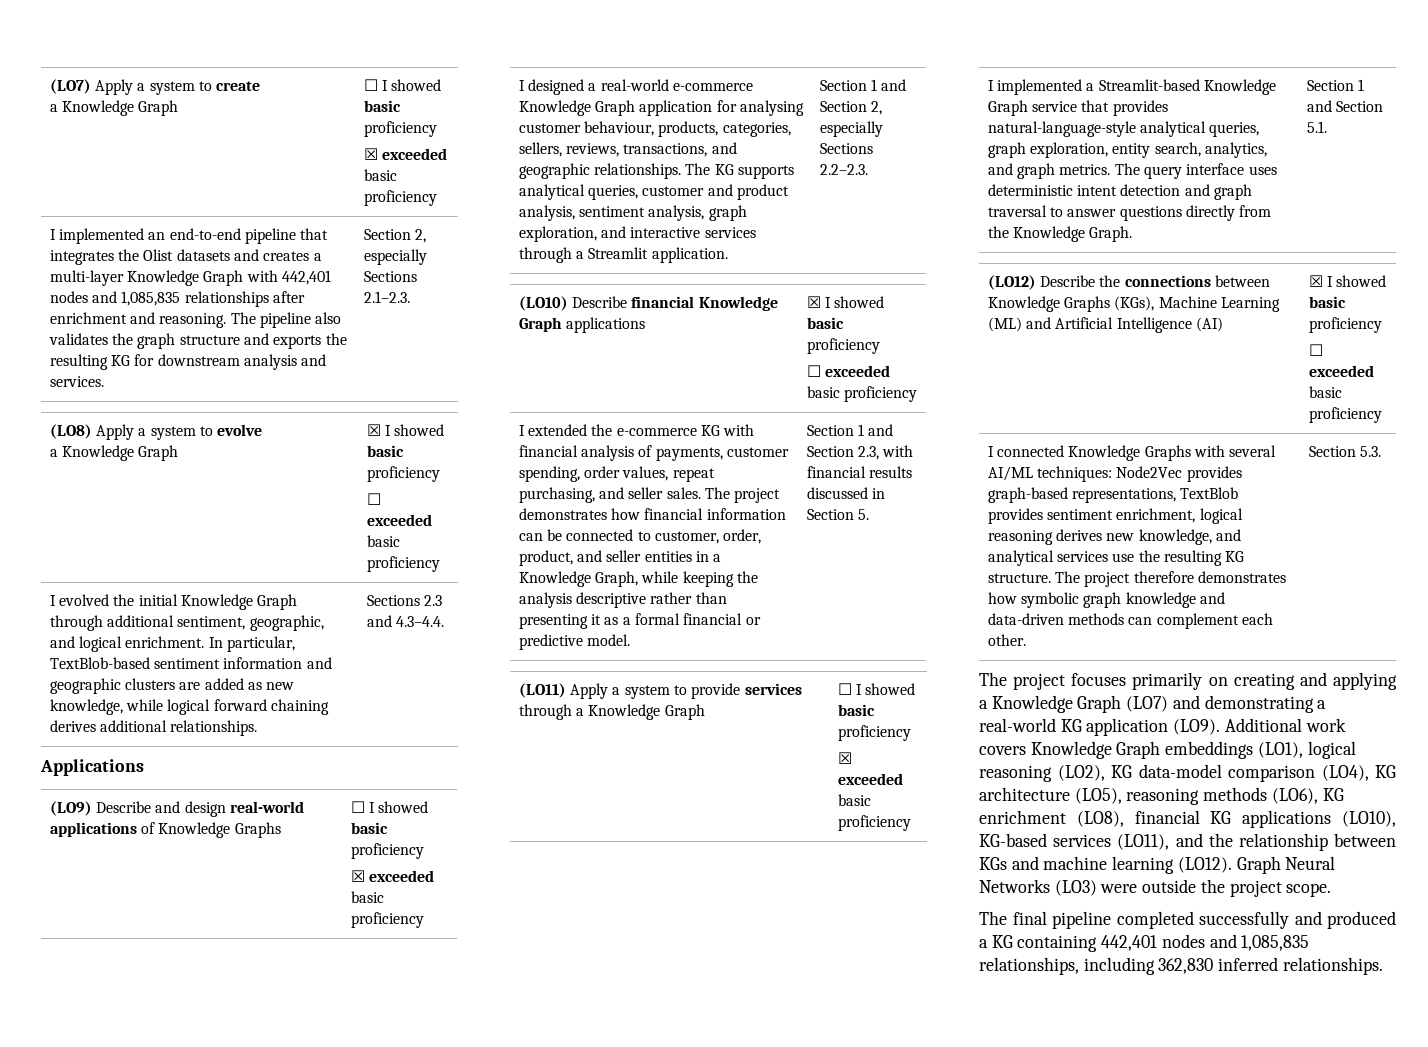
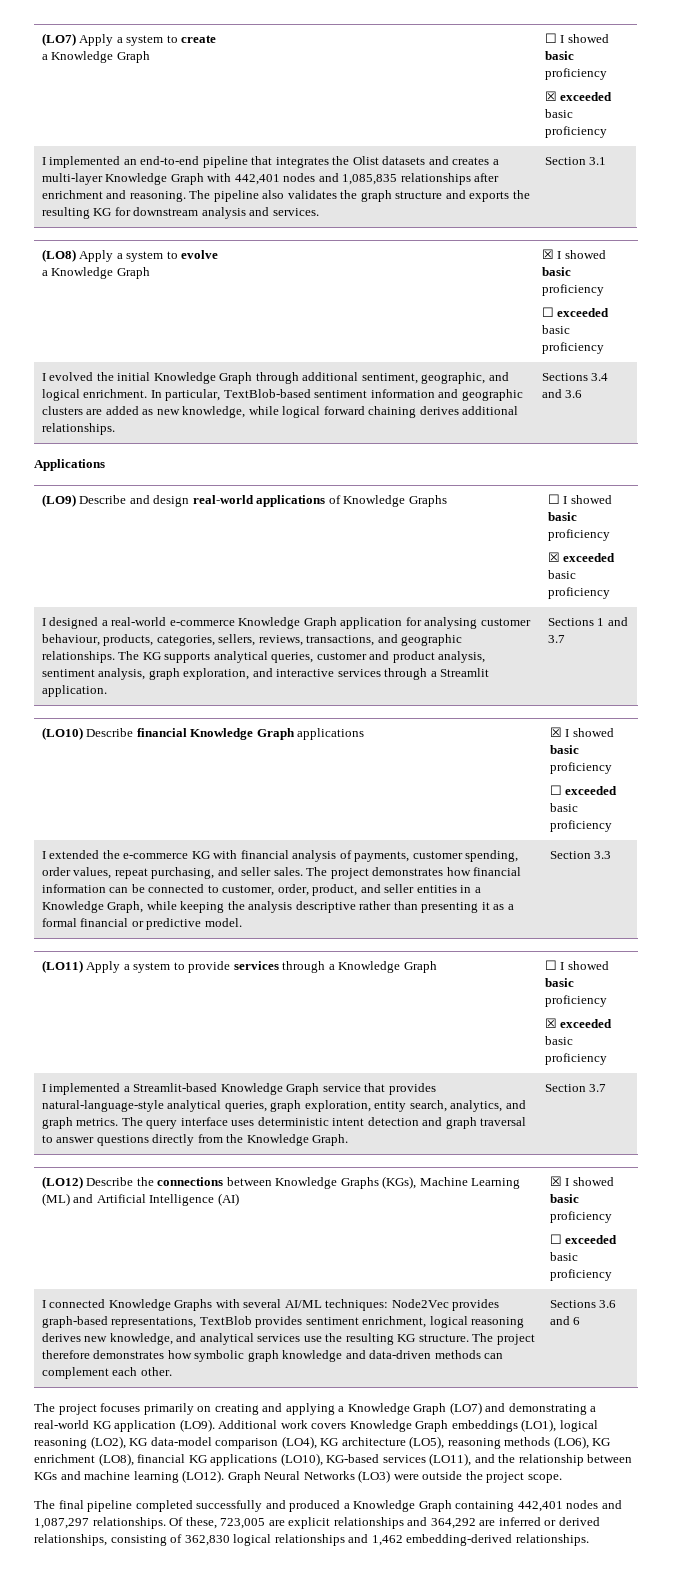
[415,229,427,243] [363,249,427,265] [363,271,417,282] [363,291,410,303] 2, especially Sections 2.1–2.3. -> [589,157,607,165] 3.1
[424,595,443,606] [366,615,445,627] 2.3 and 4.3–4.4. -> [591,373,609,381] [541,389,583,398] 3.4 and 3.6
[819,79,907,91] [819,101,883,115] [819,121,883,137] [819,143,873,154] [819,164,868,175] Section 1 and Section 2, especially Sections 2.2–2.3. -> [547,617,628,626] [547,635,565,643] Sections 1 and 3.7
[858,424,894,436] [806,445,914,460] [806,466,913,478] [806,487,886,499] [806,509,870,520] 1 and Section 2.3, with financial results discussed in Section 5. -> [594,851,612,859] 3.3
[1358,79,1365,91] [1306,100,1384,112] [1306,121,1327,133] 1 and Section 5.1. -> [589,1084,607,1092] 3.7
[1308,446,1382,457] Section 5.3. -> [549,1300,617,1308] [549,1316,581,1325] Sections 3.6 and 6
[991,935,1013,948] KG -> [353,1500,452,1512] Knowledge Graph
[1241,935,1310,951] [979,957,1279,975] 1,085,835 relationships, including 362,830 inferred -> [34,1517,600,1529] [34,1534,513,1546] 1,087,297 relationships. Of these, 723,005 are explicit relationships and 364,292 are inferred or derived relationships, consisting of 362,830 logical relationships and 1,462 embedding-derived

